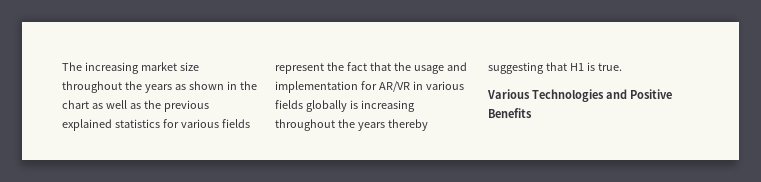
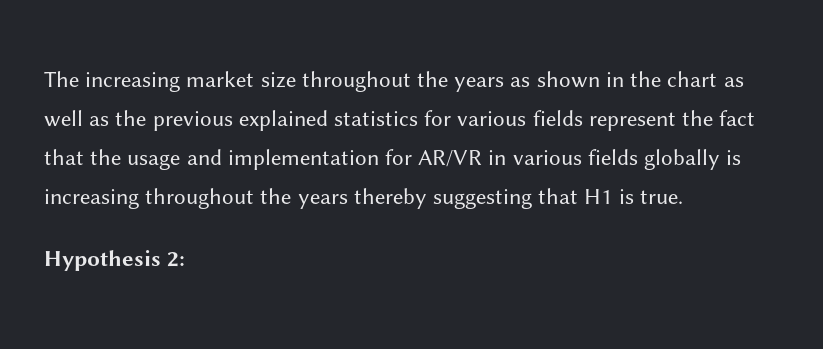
[487,89,672,102] [488,108,532,118] Various Technologies and Positive Benefits -> [44,250,186,271] Hypothesis 2:

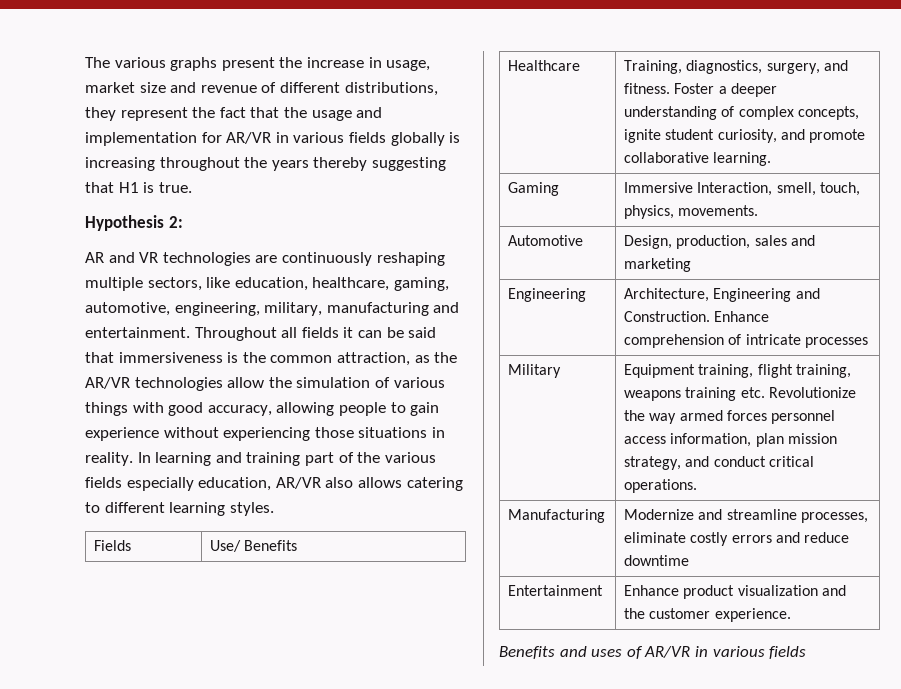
[85,71,744,92] [44,110,583,131] increasing market size throughout the years as shown in the chart as well as the previous explained statistics for various fields -> [114,57,431,71] [85,82,438,96] [85,107,116,121] various graphs present the increase in usage, market size and revenue of different distributions, they
(186, 259) none -> [85,252,445,266] [85,277,449,291] [85,302,460,316] [85,327,437,341] [85,352,458,366] [85,377,445,391] [85,402,440,416] [85,427,445,441] [85,452,436,466] [85,477,463,491] [85,502,274,516] [94,540,132,551] [210,540,298,552] [508,60,581,71] [624,60,848,74] [624,83,777,97] [624,106,859,120] [624,129,866,143] [624,152,772,166] [508,182,560,196] [624,182,860,196] [624,205,759,219] [508,235,584,246] [624,235,815,249] [624,258,692,272] [508,288,587,302] [624,288,820,302] [624,311,770,322] [624,334,868,348] [508,364,562,378] [624,364,851,378] [624,387,856,401] [624,410,836,424] [624,433,837,447] [624,456,814,470] [624,479,698,493] [508,509,606,523] [624,509,868,523] [624,532,850,546] [624,555,690,566] [508,585,604,596] [624,585,846,599] [624,608,791,622] [499,646,807,659] // AR and VR technologies are continuously reshaping multiple sectors, like education, healthcare, gaming, automotive, engineering, military, manufacturing and entertainment. Throughout all fields it can be said that immersiveness is the common attraction, as the AR/VR technologies allow the simulation of various things with good accuracy, allowing people to gain experience without experiencing those situations in reality. In learning and training part of the various fields especially education, AR/VR also allows catering to different learning styles. // Fields | Use/ Benefits // Healthcare | Training, diagnostics, surgery, and fitness. Foster a deeper understanding of complex concepts, ignite student curiosity, and promote collaborative learning. // Gaming | Immersive Interaction, smell, touch, physics, movements. // Automotive | Design, production, sales and marketing // Engineering | Architecture, Engineering and Construction. Enhance comprehension of intricate processes // Military | Equipment training, flight training, weapons training etc. Revolutionize the way armed forces personnel access information, plan mission strategy, and conduct critical operations. // Manufacturing | Modernize and streamline processes, eliminate costly errors and reduce downtime // Entertainment | Enhance product visualization and the customer experience. // Benefits and uses of AR/VR in various fields

